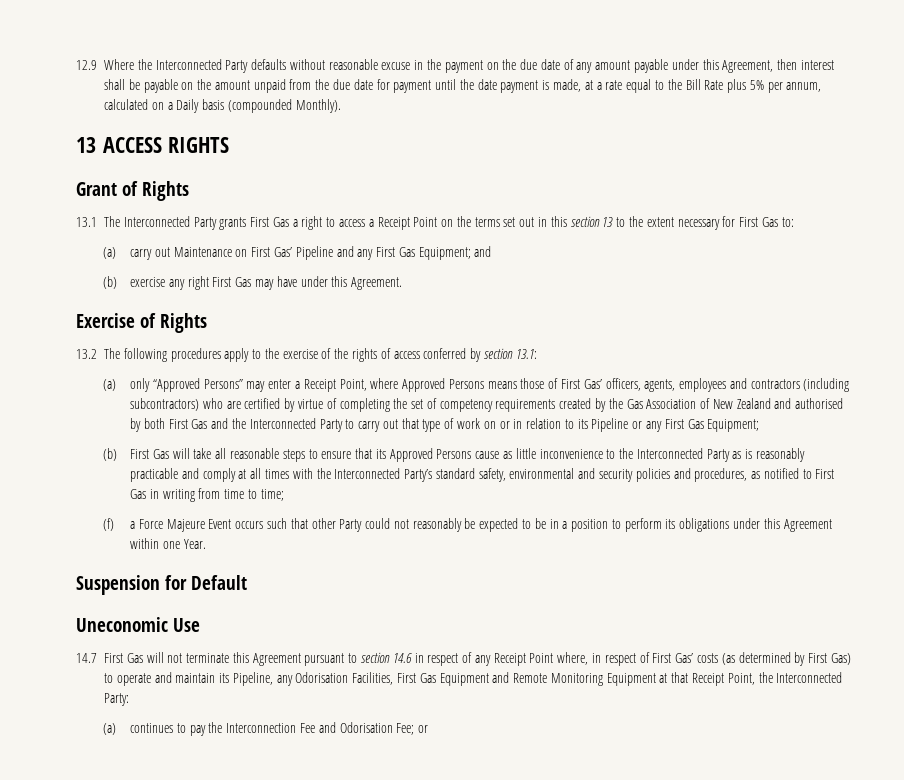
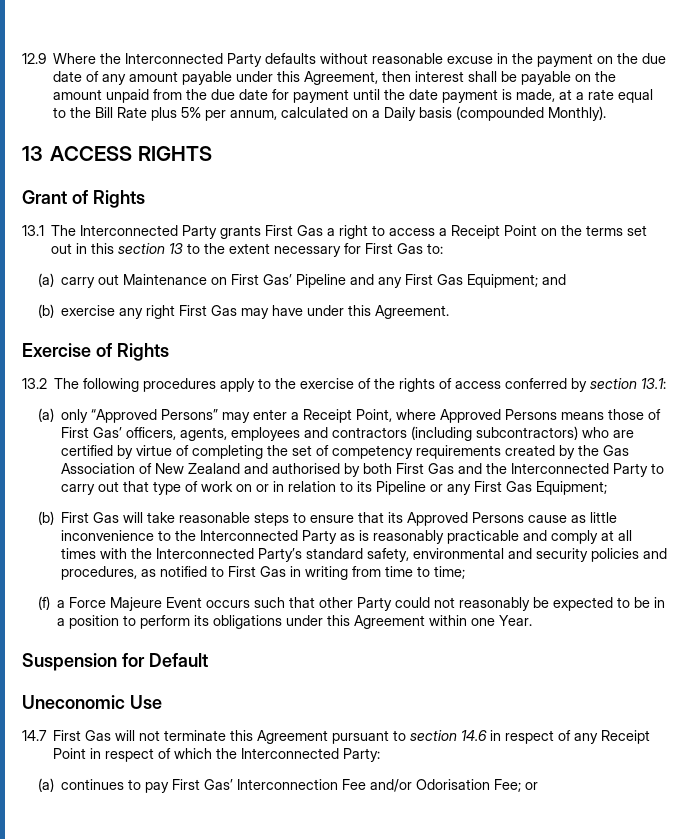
[215,448,227,459] all -> (176, 517) none
[557,652,851,666] [104,672,755,686] where, in respect of First Gas’ costs (as determined by First Gas) to operate and maintain its Pipeline, any Odorisation Facilities, First Gas Equipment and Remote Monitoring Equipment at that Receipt Point, -> [90,748,213,762] in respect of which
[208,722,223,733] the -> [172,779,234,790] First Gas’
[318,722,336,733] and -> [370,779,413,792] and/or

